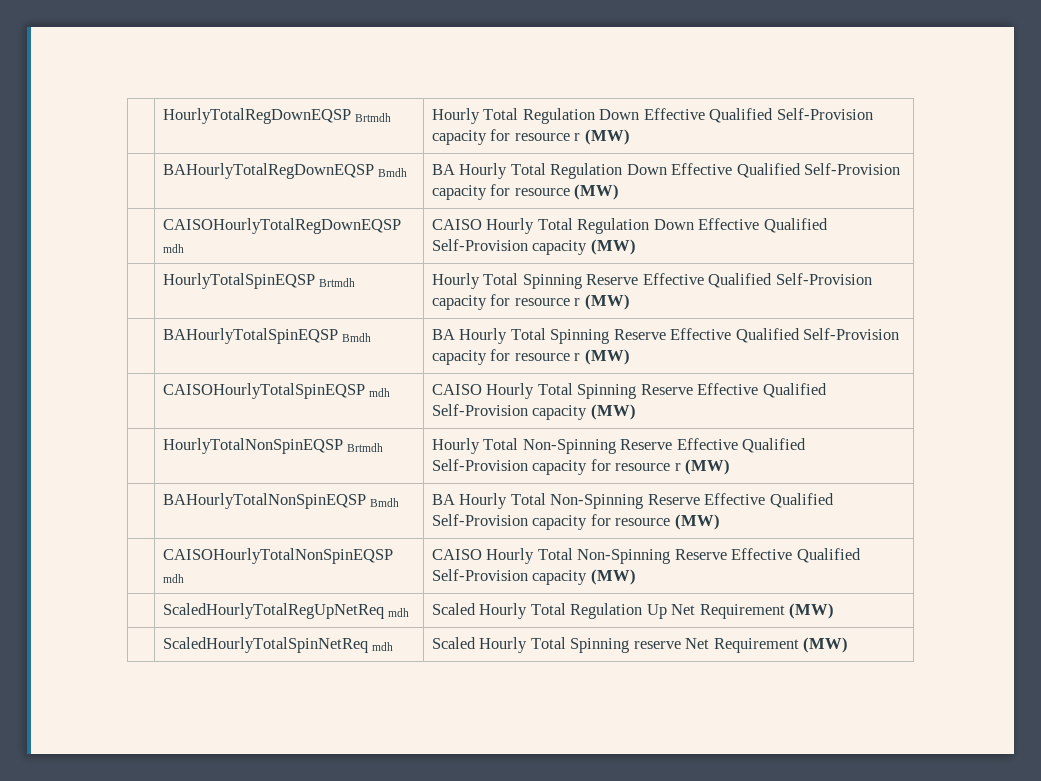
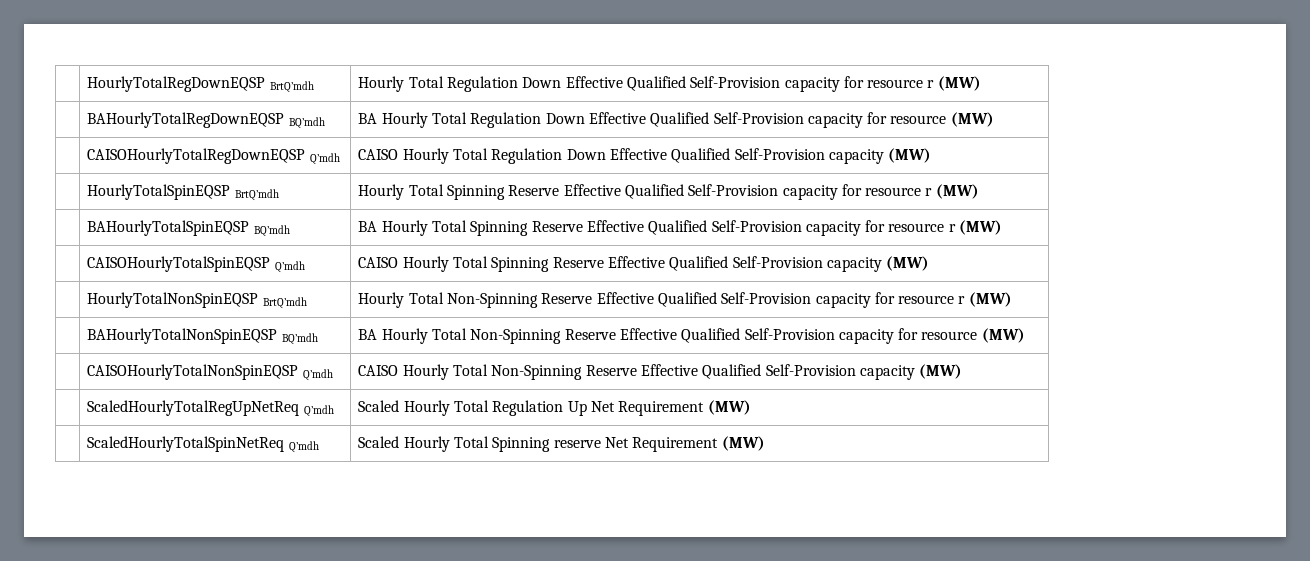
[355,113,392,122] Brtmdh -> [269,81,314,93] BrtQ’mdh
[378,168,408,177] Bmdh -> [288,117,325,129] BQ’mdh
[162,244,184,253] mdh -> [309,153,340,165] Q’mdh
[319,278,356,287] Brtmdh -> [234,189,279,201] BrtQ’mdh
[342,333,372,342] Bmdh -> [253,225,290,237] BQ’mdh
[369,388,391,397] mdh -> [274,261,305,273] Q’mdh
[347,443,384,452] Brtmdh -> [262,297,307,309] BrtQ’mdh
[370,498,400,507] Bmdh -> [281,333,318,345] BQ’mdh
[162,574,184,583] mdh -> [302,369,333,381] Q’mdh
[388,608,410,617] mdh -> [303,405,334,417] Q’mdh
[372,642,394,651] mdh -> [288,441,319,453] Q’mdh

